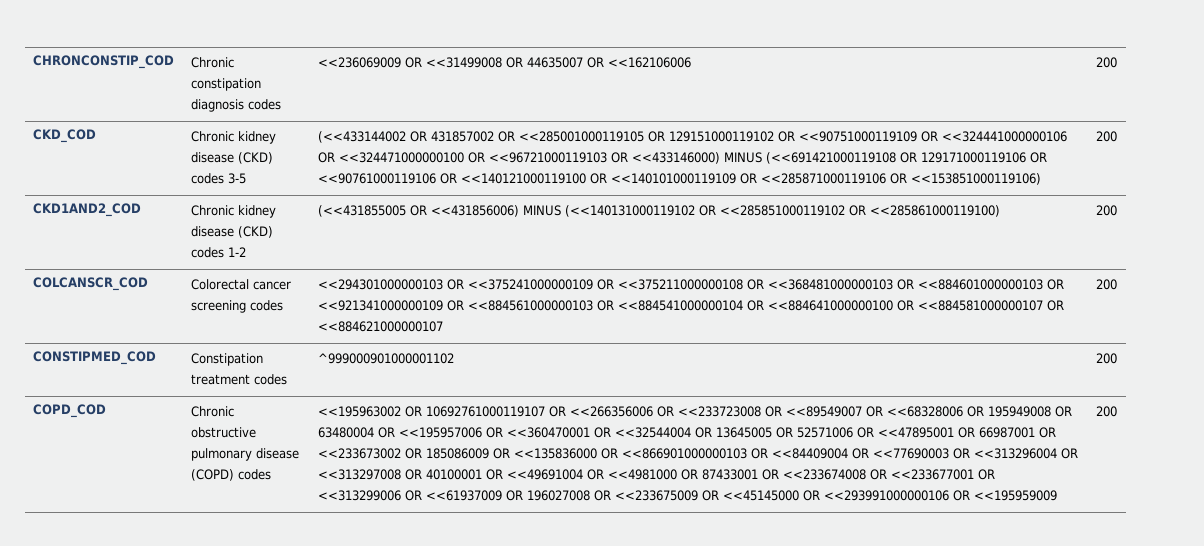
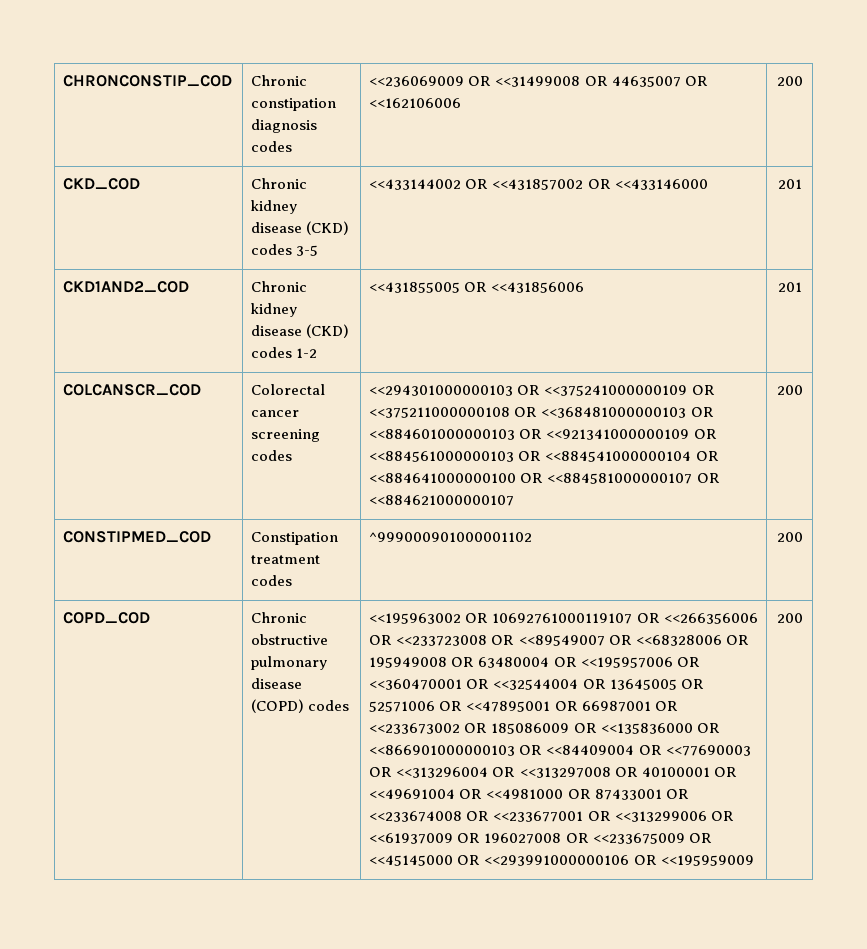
[318,131,1068,143] [318,152,1048,164] [318,173,1042,185] [1095,131,1117,142] (<<433144002 OR 431857002 OR <<285001000119105 OR 129151000119102 OR <<90751000119109 OR <<324441000000106 OR <<324471000000100 OR <<96721000119103 OR <<433146000) MINUS (<<691421000119108 OR 129171000119106 OR <<90761000119106 OR <<140121000119100 OR <<140101000119109 OR <<285871000119106 OR <<153851000119106) | 200 -> [369,179,708,190] [777,179,802,189] <<433144002 OR <<431857002 OR <<433146000 | 201
[318,205,1001,217] [1095,205,1117,216] (<<431855005 OR <<431856006) MINUS (<<140131000119102 OR <<285851000119102 OR <<285861000119100) | 200 -> [369,282,585,293] [777,282,802,292] <<431855005 OR <<431856006 | 201

